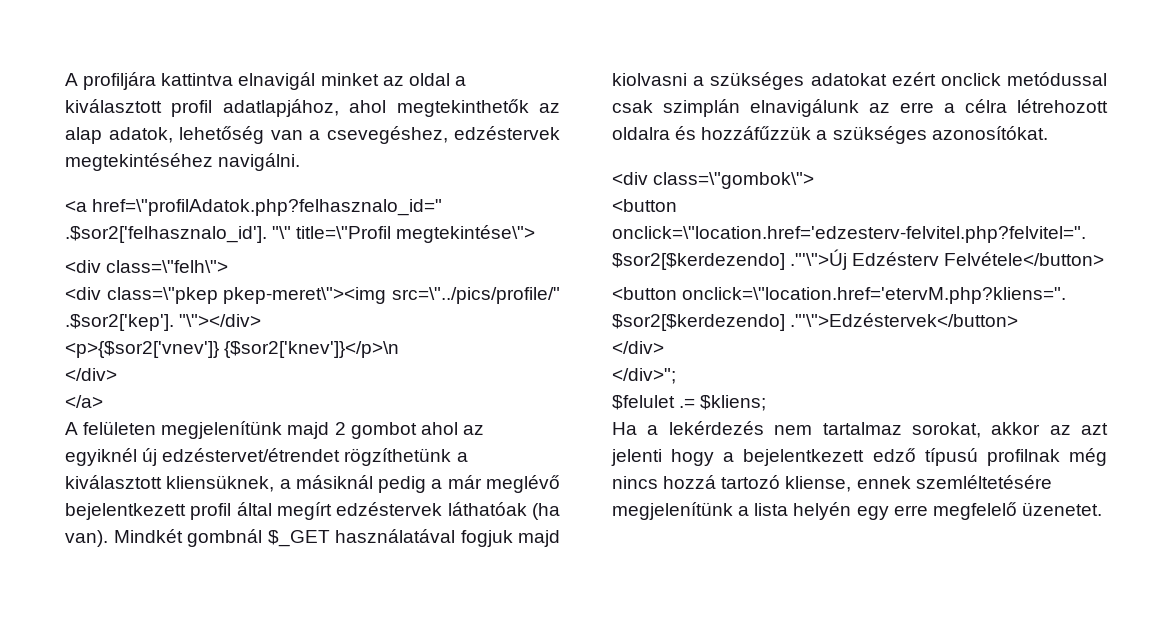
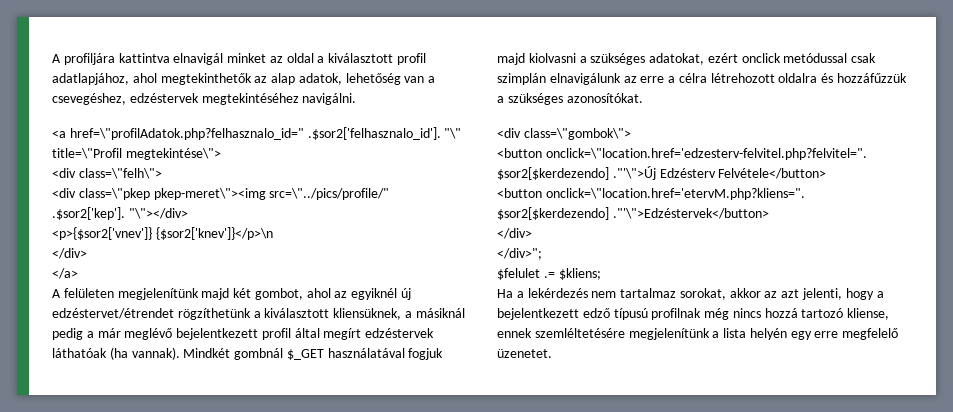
[334,422,417,439] 2 gombot -> [233,288,303,300] két gombot,
[65,530,108,547] van). -> [131,347,180,360] vannak).
[810,73,887,86] adatokat -> [649,53,705,65] adatokat,
[611,449,662,466] jelenti -> [802,288,843,300] jelenti,

